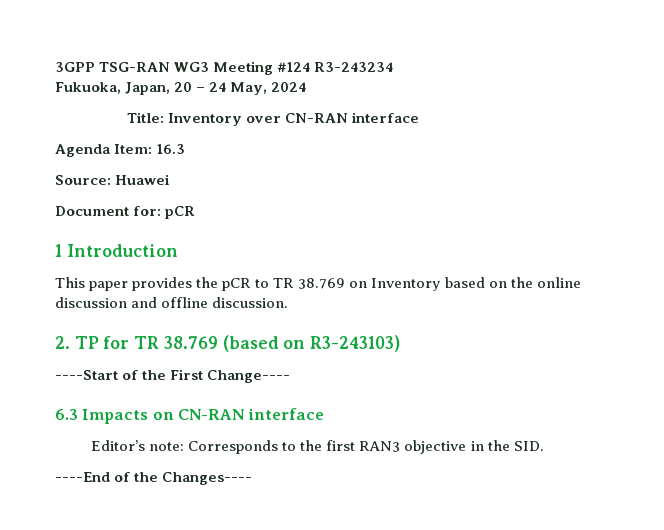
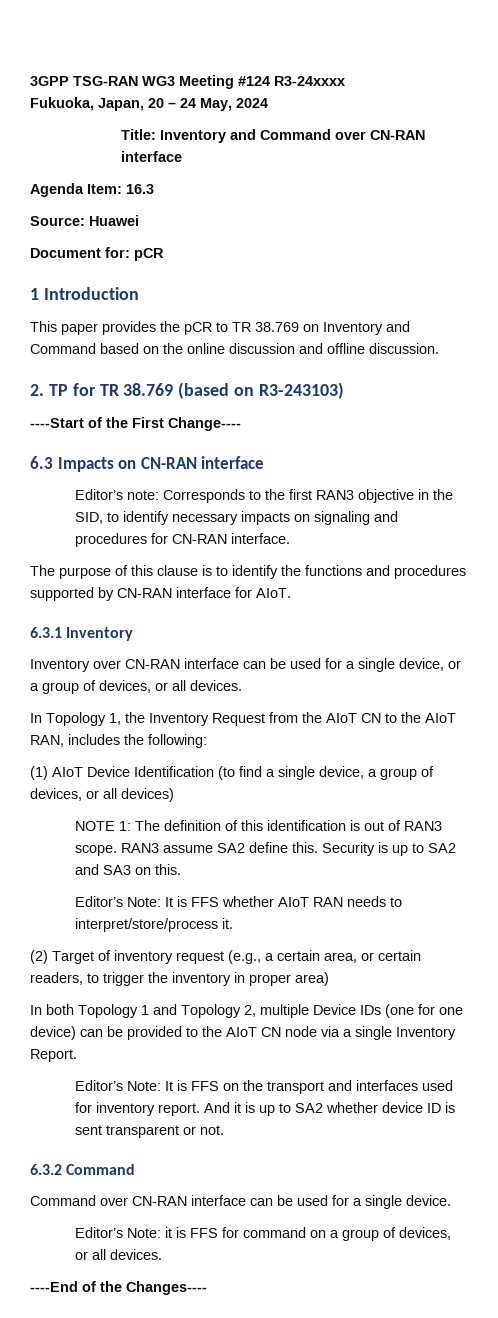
[314,62,394,72] R3-243234 -> [274,76,345,86] R3-24xxxx
(243, 119) none -> [229,129,331,140] and Command
(441, 284) none -> [386,321,410,332] [30,343,96,354] and Command
[513,441,544,451] SID. -> [75,511,399,525] [75,533,291,547] [30,565,466,579] [30,587,291,601] [30,627,134,641] [30,658,461,672] [30,680,242,694] [30,712,456,726] [30,734,207,748] [30,766,434,780] [30,788,174,802] [75,820,443,831] [75,842,457,856] [75,864,182,875] [75,896,403,907] [75,918,234,932] [30,950,421,964] [30,972,329,986] [30,1004,463,1018] [30,1026,456,1040] [30,1049,77,1062] [75,1080,454,1094] [75,1102,456,1116] [75,1125,225,1138] [30,1164,136,1175] [30,1195,451,1209] [75,1227,452,1241] [75,1249,163,1260] SID, to identify necessary impacts on signaling and procedures for CN-RAN interface. // The purpose of this clause is to identify the functions and procedures supported by CN-RAN interface for AIoT. // 6.3.1 Inventory // Inventory over CN-RAN interface can be used for a single device, or a group of devices, or all devices. // In Topology 1, the Inventory Request from the AIoT CN to the AIoT RAN, includes the following: // (1) AIoT Device Identification (to find a single device, a group of devices, or all devices) // NOTE 1: The definition of this identification is out of RAN3 scope. RAN3 assume SA2 define this. Security is up to SA2 and SA3 on this. // Editor’s Note: It is FFS whether AIoT RAN needs to interpret/store/process it. // (2) Target of inventory request (e.g., a certain area, or certain readers, to trigger the inventory in proper area) // In both Topology 1 and Topology 2, multiple Device IDs (one for one device) can be provided to the AIoT CN node via a single Inventory Report. // Editor’s Note: It is FFS on the transport and interfaces used for inventory report. And it is up to SA2 whether device ID is sent transparent or not. // 6.3.2 Command // Command over CN-RAN interface can be used for a single device. // Editor’s Note: it is FFS for command on a group of devices, or all devices.

